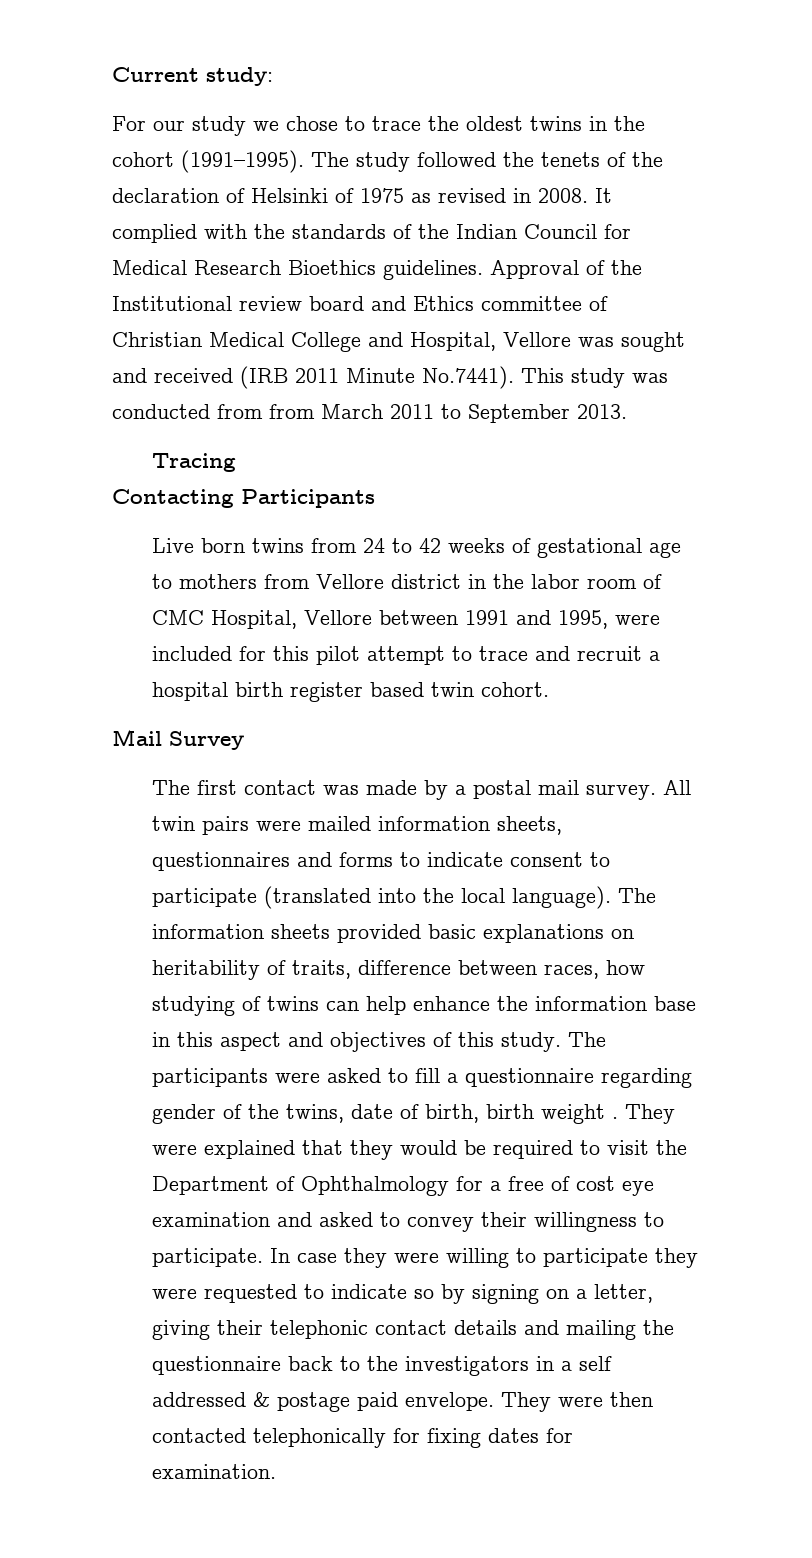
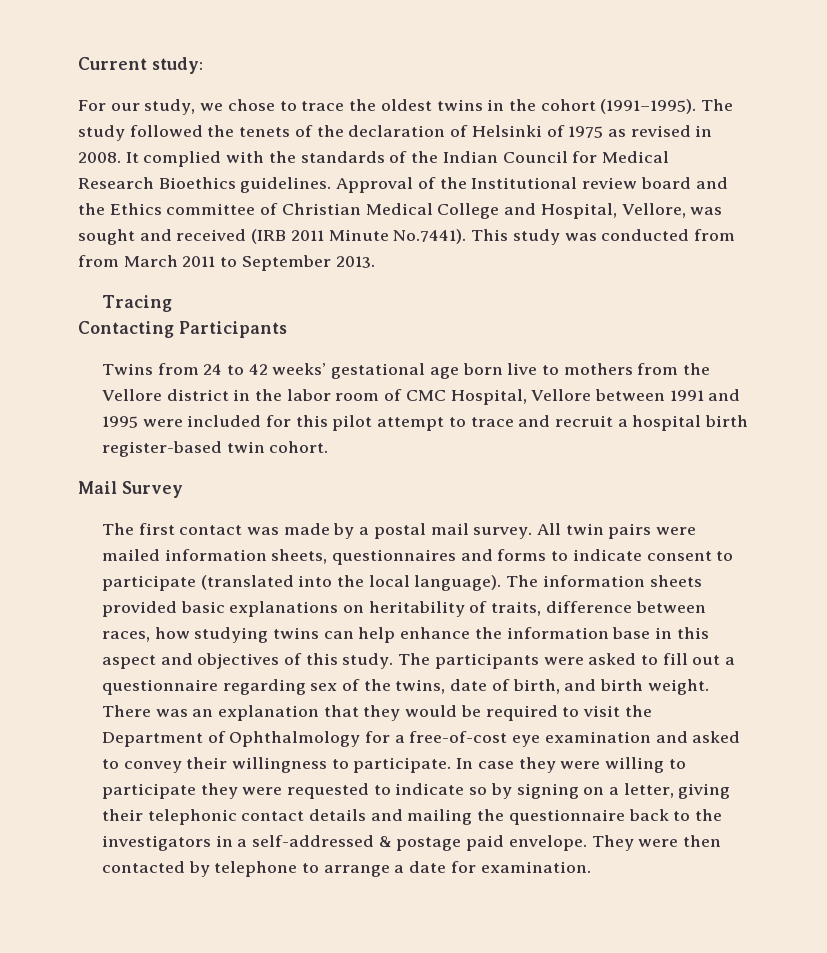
[192,116,246,136] study -> [144,99,196,115] study,
(406, 303) none -> [78,203,105,215] the
[503,332,571,347] Vellore -> [621,203,686,218] Vellore,
[151,538,304,553] Live born twins -> [101,363,153,375] Twins
[447,538,681,558] weeks of gestational age -> [272,363,538,379] weeks’ gestational age born live
(310, 581) none -> [683,363,711,375] the
[557,610,608,629] 1995, -> [101,416,138,428] 1995
[289,682,424,702] register based -> [101,441,222,457] register-based
[241,996,261,1011] of -> (269, 635) none
(440, 1075) none -> [692,655,721,665] out
[151,1104,216,1124] gender -> [310,683,338,691] sex
[485,1104,675,1124] [151,1140,295,1159] birth weight . They were explained -> [564,679,709,695] [101,705,319,721] and birth weight. There was an explanation
[507,1176,615,1191] free of cost -> [409,731,508,743] free-of-cost
[578,1356,612,1371] [151,1392,246,1407] self addressed -> [251,835,374,847] self-addressed
[252,1428,539,1448] telephonically for fixing dates -> [188,861,447,877] by telephone to arrange a date

